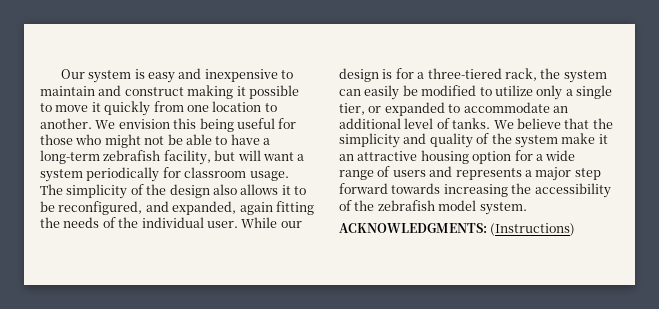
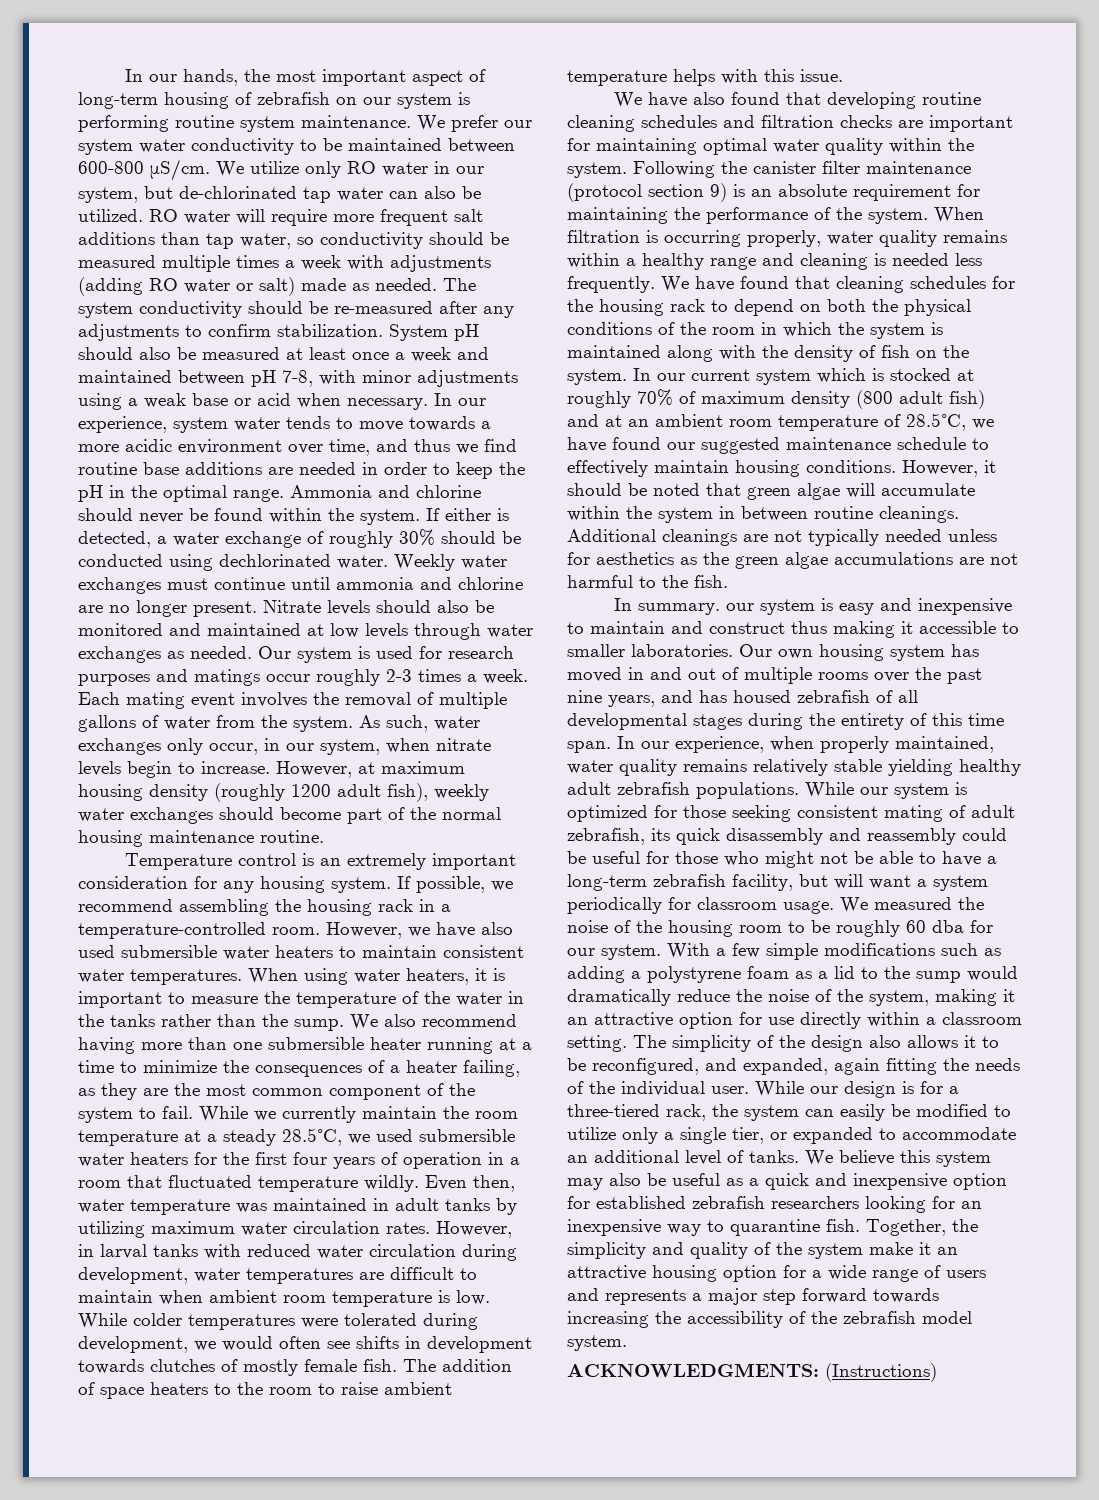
[60,69,85,79] Our -> [125,69,487,86] [78,92,470,109] [78,115,532,132] [78,138,515,155] [78,159,484,181] [78,186,481,203] [78,209,483,226] [78,232,509,249] [78,255,491,272] [78,277,476,296] [78,301,514,318] [78,324,479,341] [78,347,489,362] [78,370,518,387] [78,393,486,410] [78,416,491,433] [78,439,517,456] [78,462,525,479] [78,485,481,502] [78,508,509,525] [78,529,521,548] [78,554,507,571] [78,577,523,594] [78,600,494,617] [78,623,533,640] [78,646,514,663] [78,669,528,686] [78,692,507,709] [78,715,480,732] [78,738,491,755] [78,761,465,778] [78,783,489,802] [78,807,501,824] [78,830,324,847] [125,853,517,870] [78,876,513,893] [78,899,451,916] [78,922,513,939] [78,945,524,960] [78,968,505,985] [78,991,524,1008] [78,1014,517,1031] [78,1037,532,1054] [78,1060,520,1077] [78,1083,475,1100] [78,1106,518,1123] [78,1128,515,1146] [78,1152,520,1169] [78,1175,515,1192] [78,1198,517,1215] [78,1221,512,1238] [78,1244,517,1261] [78,1267,477,1284] [78,1290,490,1307] [78,1313,478,1330] [78,1336,532,1353] [78,1359,512,1376] [78,1382,452,1399] [567,69,843,86] [614,92,982,109] [567,115,1013,132] [567,138,974,155] [567,161,971,178] [567,183,980,202] [567,207,984,224] [567,230,1007,247] [567,253,982,270] [567,276,1015,293] [567,299,971,316] [567,322,943,339] [567,345,969,362] [567,368,974,385] [567,389,985,409] [567,413,994,431] [567,437,989,454] [567,460,996,477] [567,483,975,500] [567,506,959,523] [567,529,997,546] [567,552,1018,569] [567,575,728,588] [614,598,755,615] In our hands, the most important aspect of long-term housing of zebrafish on our system is performing routine system maintenance. We prefer our system water conductivity to be maintained between 600-800 μS/cm. We utilize only RO water in our system, but de-chlorinated tap water can also be utilized. RO water will require more frequent salt additions than tap water, so conductivity should be measured multiple times a week with adjustments (adding RO water or salt) made as needed. The system conductivity should be re-measured after any adjustments to confirm stabilization. System pH should also be measured at least once a week and maintained between pH 7-8, with minor adjustments using a weak base or acid when necessary. In our experience, system water tends to move towards a more acidic environment over time, and thus we find routine base additions are needed in order to keep the pH in the optimal range. Ammonia and chlorine should never be found within the system. If either is detected, a water exchange of roughly 30% should be conducted using dechlorinated water. Weekly water exchanges must continue until ammonia and chlorine are no longer present. Nitrate levels should also be monitored and maintained at low levels through water exchanges as needed. Our system is used for research purposes and matings occur roughly 2-3 times a week. Each mating event involves the removal of multiple gallons of water from the system. As such, water exchanges only occur, in our system, when nitrate levels begin to increase. However, at maximum housing density (roughly 1200 adult fish), weekly water exchanges should become part of the normal housing maintenance routine. // Temperature control is an extremely important consideration for any housing system. If possible, we recommend assembling the housing rack in a temperature-controlled room. However, we have also used submersible water heaters to maintain consistent water temperatures. When using water heaters, it is important to measure the temperature of the water in the tanks rather than the sump. We also recommend having more than one submersible heater running at a time to minimize the consequences of a heater failing, as they are the most common component of the system to fail. While we currently maintain the room temperature at a steady 28.5°C, we used submersible water heaters for the first four years of operation in a room that fluctuated temperature wildly. Even then, water temperature was maintained in adult tanks by utilizing maximum water circulation rates. However, in larval tanks with reduced water circulation during development, water temperatures are difficult to maintain when ambient room temperature is low. While colder temperatures were tolerated during development, we would often see shifts in development towards clutches of mostly female fish. The addition of space heaters to the room to raise ambient temperature helps with this issue. // We have also found that developing routine cleaning schedules and filtration checks are important for maintaining optimal water quality within the system. Following the canister filter maintenance (protocol section 9) is an absolute requirement for maintaining the performance of the system. When filtration is occurring properly, water quality remains within a healthy range and cleaning is needed less frequently. We have found that cleaning schedules for the housing rack to depend on both the physical conditions of the room in which the system is maintained along with the density of fish on the system. In our current system which is stocked at roughly 70% of maximum density (800 adult fish) and at an ambient room temperature of 28.5°C, we have found our suggested maintenance schedule to effectively maintain housing conditions. However, it should be noted that green algae will accumulate within the system in between routine cleanings. Additional cleanings are not typically needed unless for aesthetics as the green algae accumulations are not harmful to the fish. // In summary. our
[187,85,299,99] [40,101,277,116] [40,118,234,132] making it possible to move it quickly from one location to another. We envision this being -> [791,621,1019,638] [567,644,979,661] [567,667,982,684] [567,690,918,707] [567,713,1004,730] [567,736,994,753] [567,759,1021,776] [567,782,967,799] [567,805,1015,822] [567,828,1007,845] [567,851,586,864] thus making it accessible to smaller laboratories. Our own housing system has moved in and out of multiple rooms over the past nine years, and has housed zebrafish of all developmental stages during the entirety of this time span. In our experience, when properly maintained, water quality remains relatively stable yielding healthy adult zebrafish populations. While our system is optimized for those seeking consistent mating of adult zebrafish, its quick disassembly and reassembly could be
(289, 176) none -> [840,897,984,913] [567,920,993,937] [567,943,1001,960] [567,966,1018,983] [567,989,1015,1006] [567,1012,1022,1029] [567,1035,627,1052] We measured the noise of the housing room to be roughly 60 dba for our system. With a few simple modifications such as adding a polystyrene foam as a lid to the sump would dramatically reduce the noise of the system, making it an attractive option for use directly within a classroom setting.
[564,118,590,129] that -> [900,1150,991,1167] [567,1173,1007,1190] [567,1196,982,1213] [567,1219,946,1236] this system may also be useful as a quick and inexpensive option for established zebrafish researchers looking for an inexpensive way to quarantine fish. Together,

